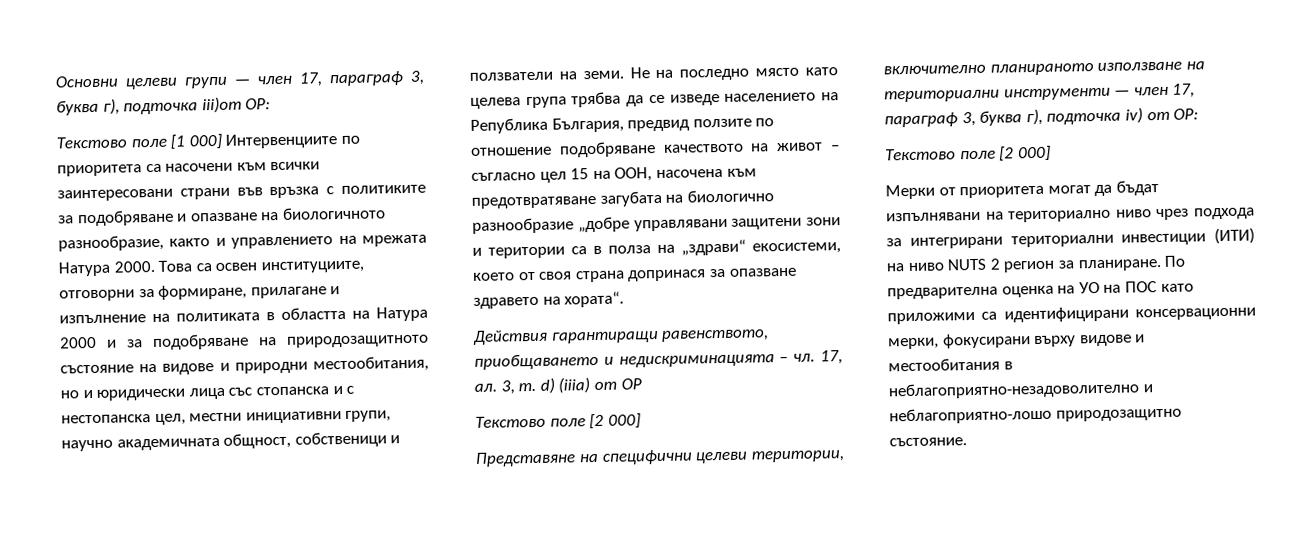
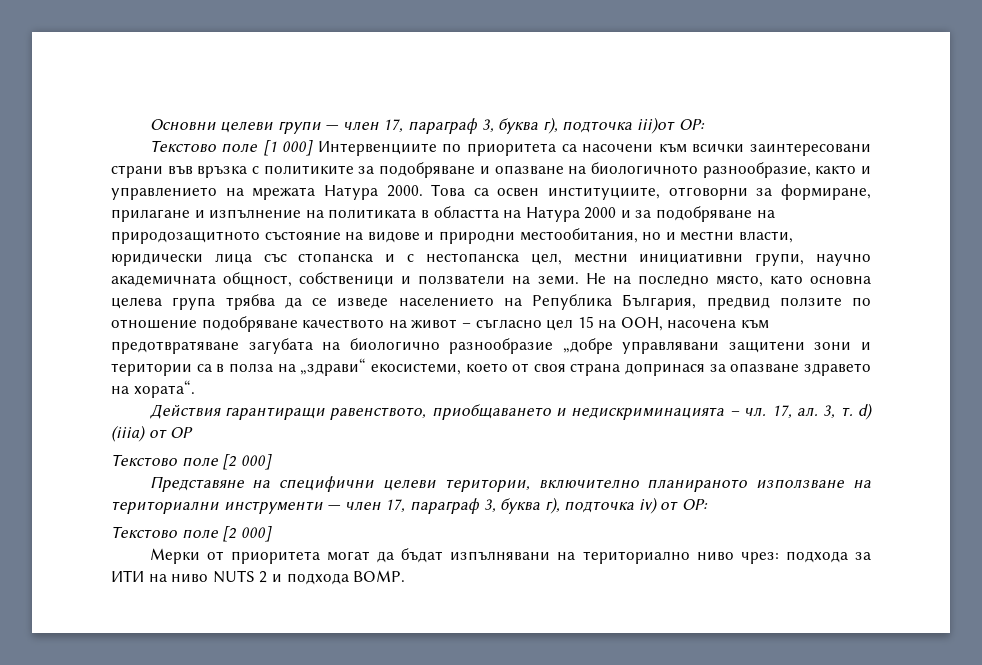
(93, 394) none -> [680,231,793,243] местни власти,
[755,67,838,77] място като -> [715,275,871,287] място, като основна
[1156,208,1190,221] чрез -> [740,552,779,564] чрез:
[909,227,1255,249] [886,255,1186,273] [887,281,1194,300] [887,306,1256,325] [888,333,1146,350] [888,357,1013,372] [888,380,1153,400] [889,406,1182,425] [889,437,967,447] интегрирани териториални инвестиции (ИТИ) на ниво NUTS 2 регион за планиране. По предварителна оценка на УО на ПОС като приложими са идентифицирани консервационни мерки, фокусирани върху видове и местообитания в неблагоприятно-незадоволително и неблагоприятно-лошо природозащитно състояние. -> [111,570,406,585] ИТИ на ниво NUTS 2 и подхода ВОМР.

